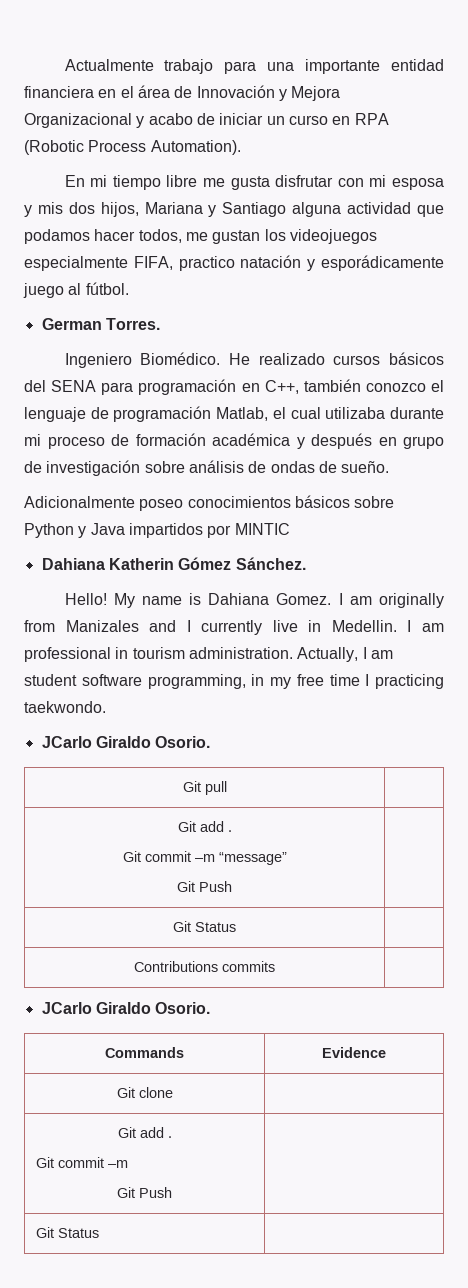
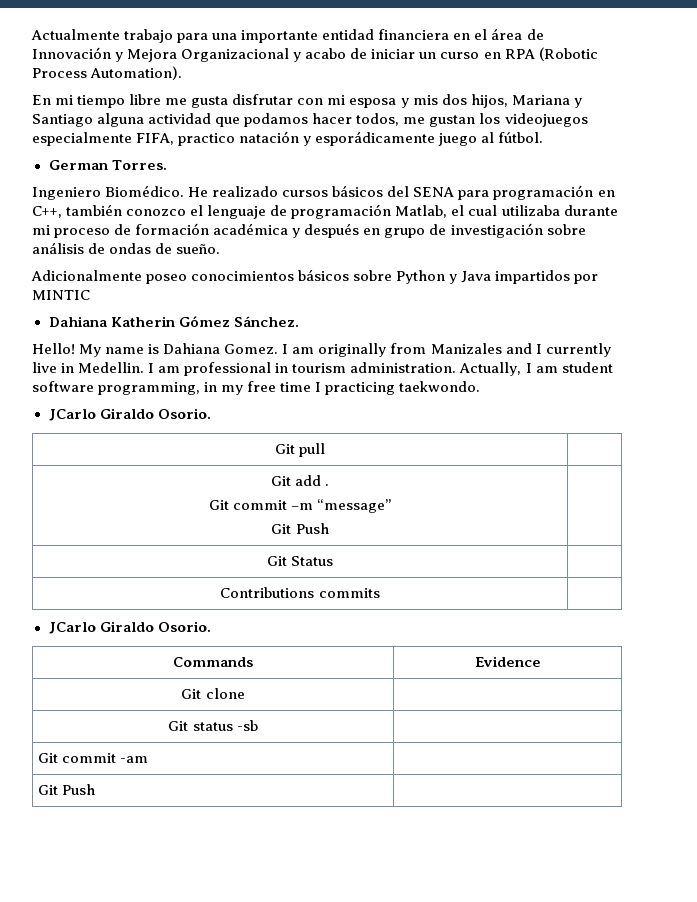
[139,1127,172,1138] [35,1157,128,1168] [117,1187,172,1198] [35,1227,99,1238] add . // Git commit –m // Git Push | // Git Status | -> [192,720,258,731] [38,753,149,763] [38,784,96,795] status -sb | // Git commit -am | // Git Push |

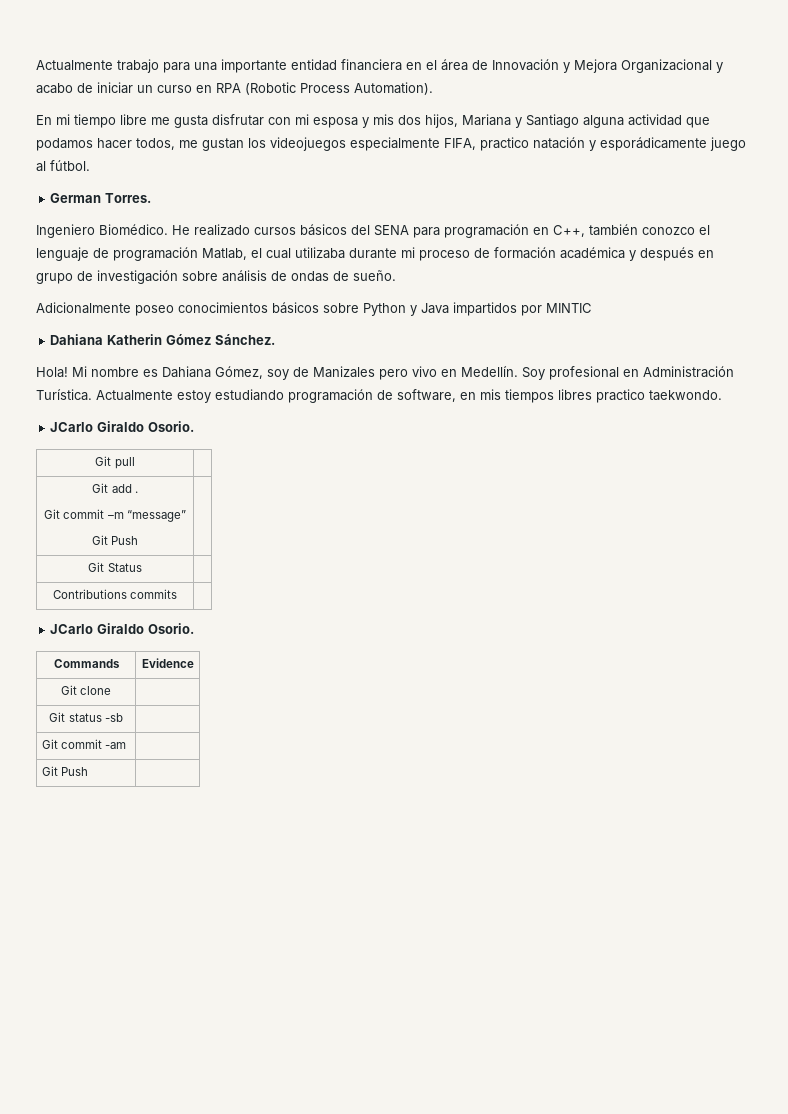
[32,343,611,357] [32,362,613,376] [32,381,396,395] Hello! My name is Dahiana Gomez. I am originally from Manizales and I currently live in Medellin. I am professional in tourism administration. Actually, I am student software programming, in my free time I practicing -> [36,366,734,380] [36,389,645,403] Hola! Mi nombre es Dahiana Gómez, soy de Manizales pero vivo en Medellín. Soy profesional en Administración Turística. Actualmente estoy estudiando programación de software, en mis tiempos libres practico

